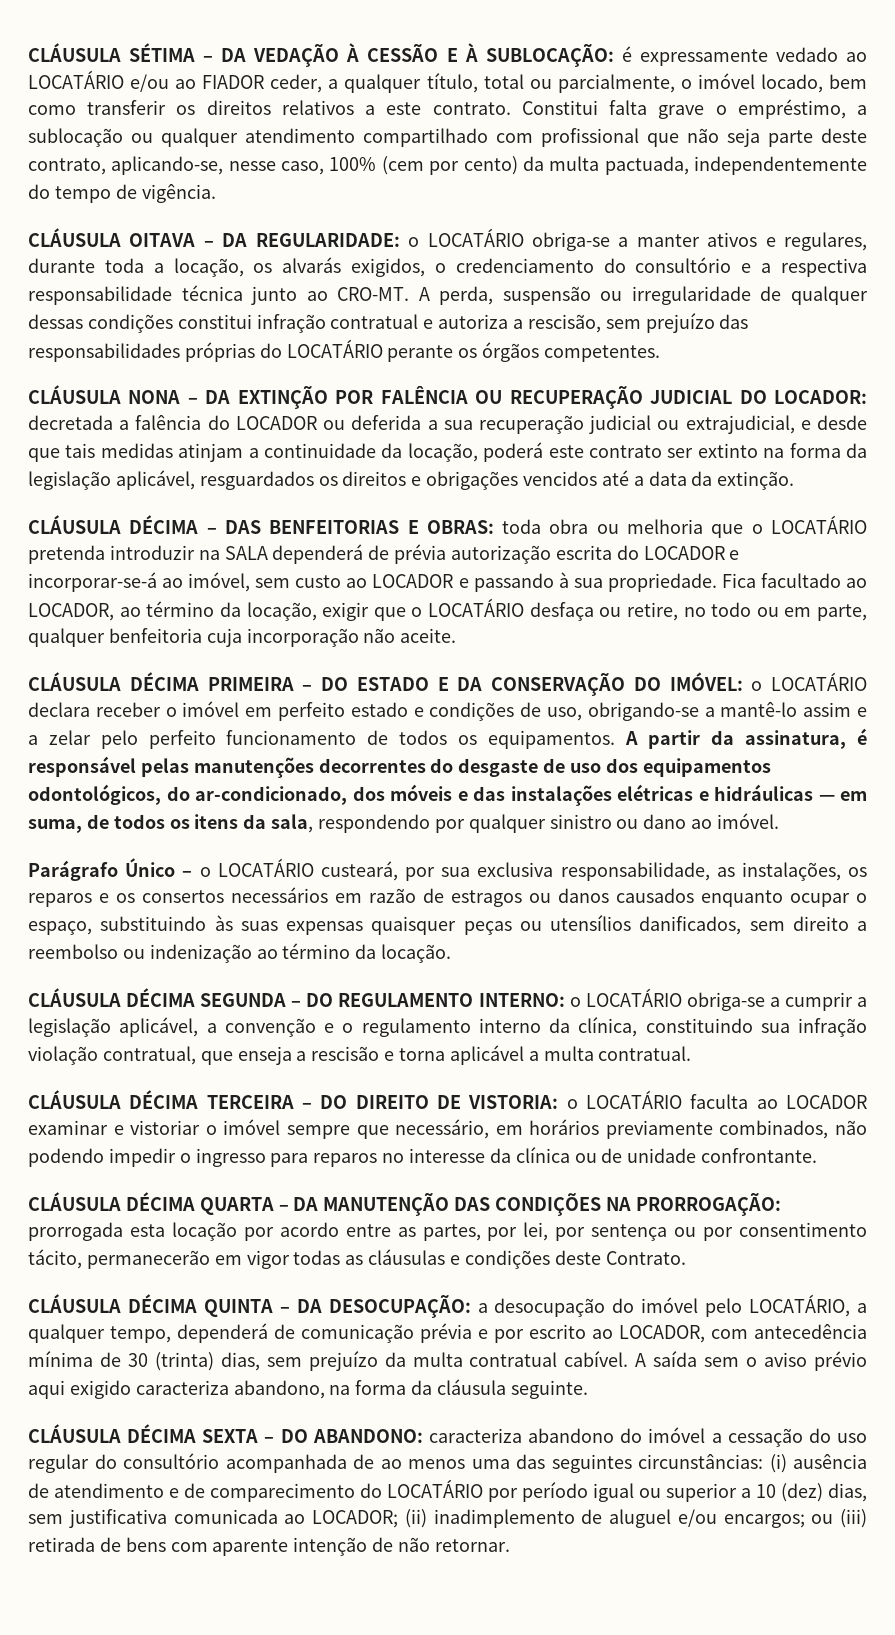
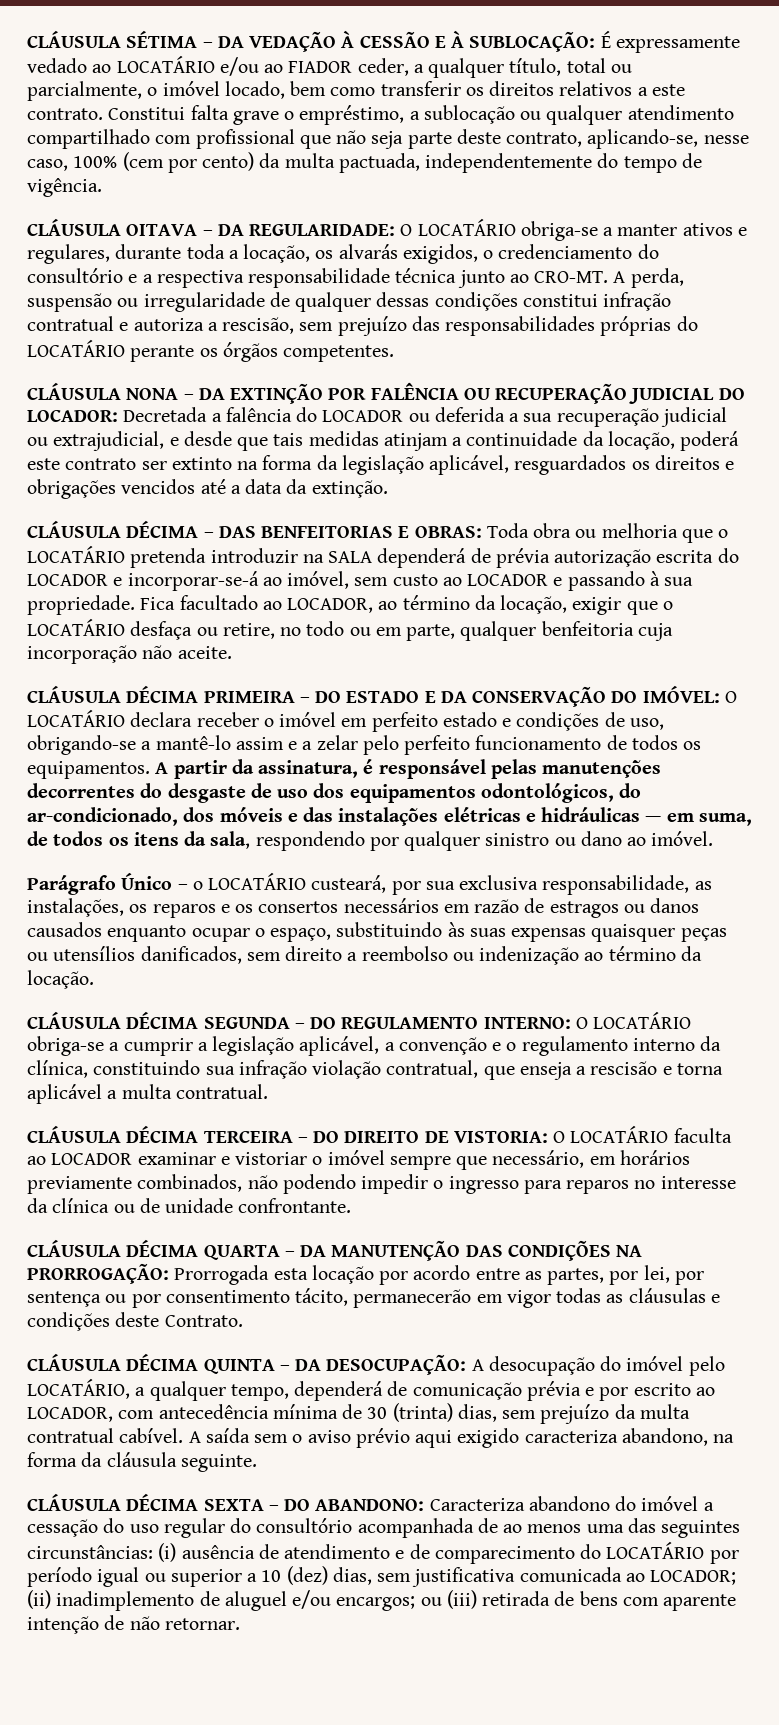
[621,46,632,62] é -> [600,30,611,48] É
[408,237,420,247] o -> [400,224,413,236] O
[28,415,113,430] decretada -> [123,407,208,422] Decretada
[502,519,542,534] toda -> [486,523,529,538] Toda
[751,681,763,691] o -> [724,691,737,703] O
[569,997,581,1007] o -> [575,1017,588,1029] O
[566,1099,578,1109] o -> [553,1131,566,1143] O
[28,1222,123,1241] prorrogada -> [174,1265,270,1285] Prorrogada
[477,1303,488,1313] a -> [471,1359,484,1371] A
[428,1428,522,1443] caracteriza -> [429,1498,525,1511] Caracteriza

